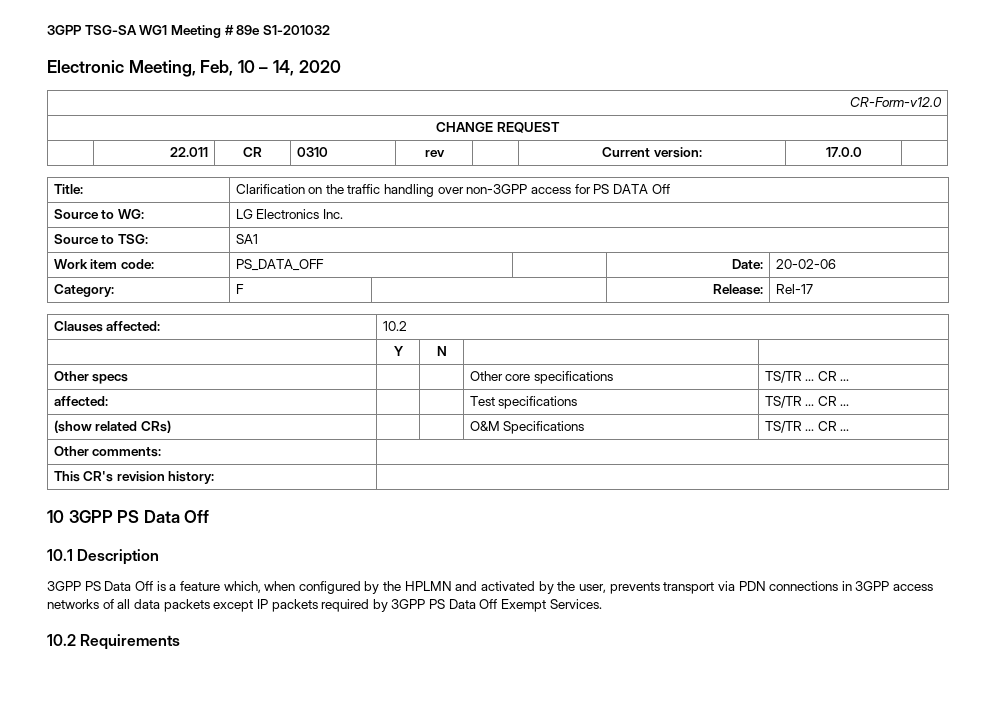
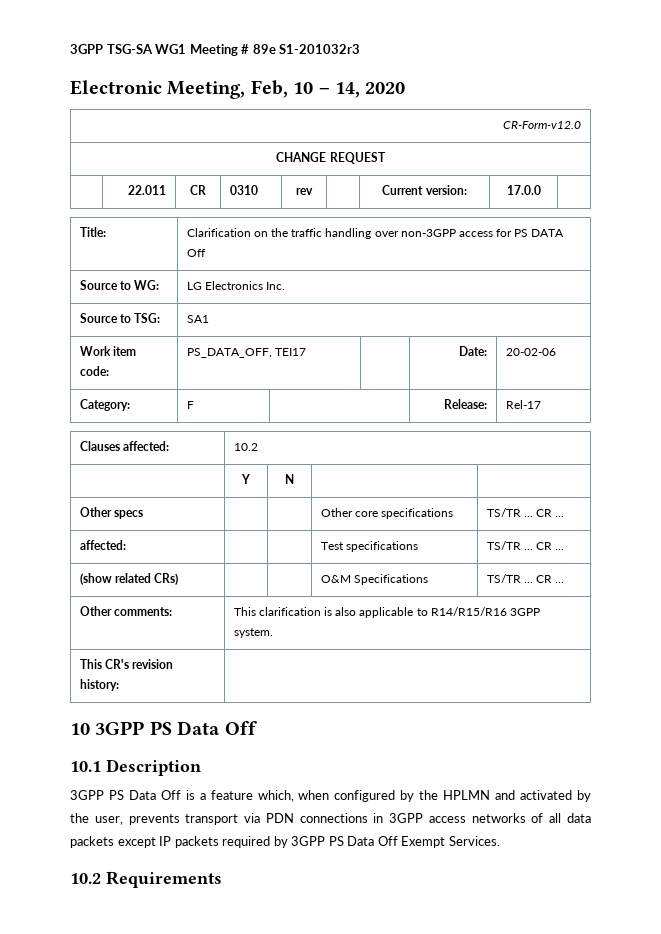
[262,25,330,35] S1-201032 -> [279,44,361,54] S1-201032r3
[235,259,324,271] PS_DATA_OFF -> [187,348,307,358] PS_DATA_OFF, TEI17
(162, 452) none -> [234,607,540,618] [234,628,274,638] This clarification is also applicable to R14/R15/R16 3GPP system.

